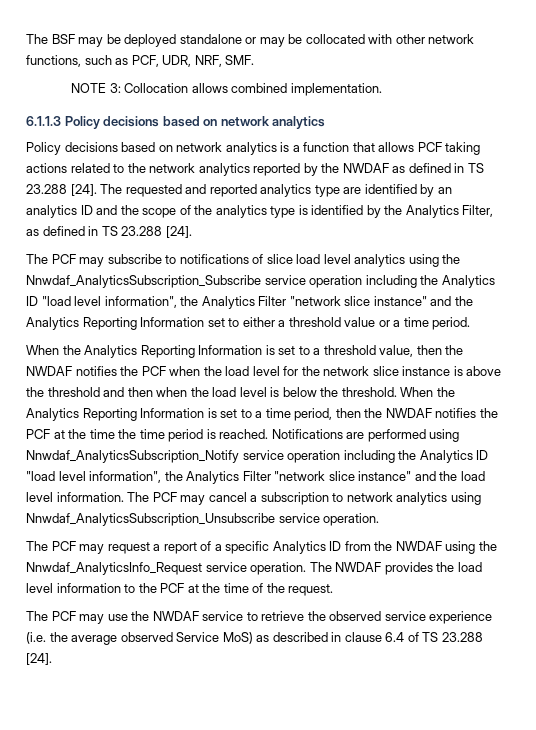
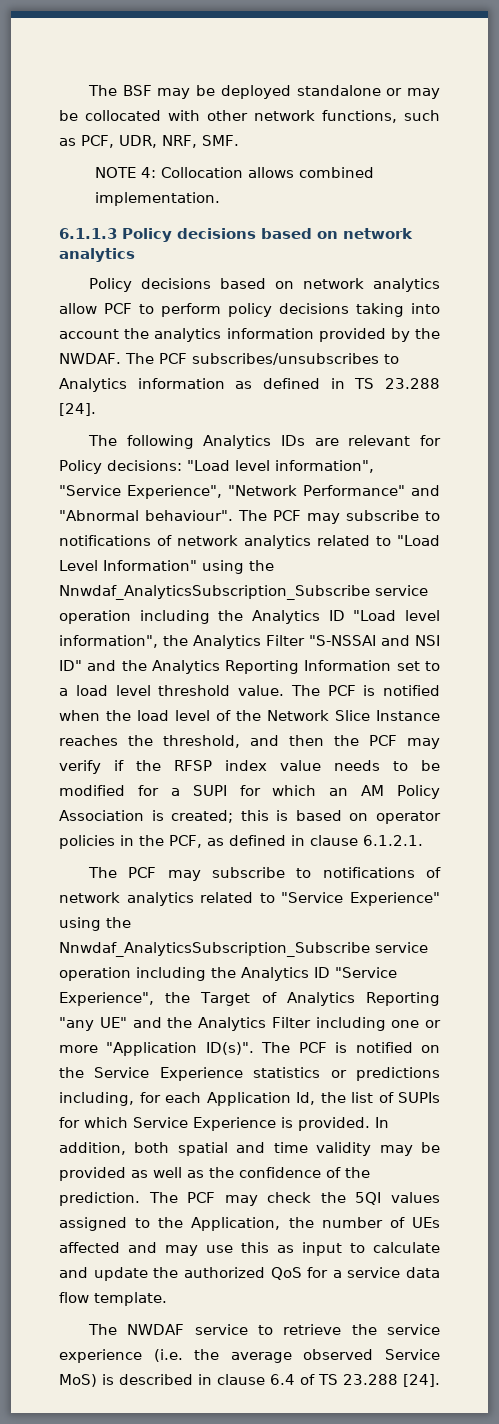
[109,83,121,93] 3: -> [141,167,157,178] 4:
[280,142,481,155] [26,163,484,176] [26,184,452,197] [26,205,494,218] is a function that allows PCF taking actions related to the network analytics reported by the NWDAF as defined in TS 23.288 [24]. The requested and reported analytics type are identified by an analytics ID and the scope of the analytics type is identified by the Analytics Filter, -> [59,303,440,317] [59,328,441,342] [59,353,399,365] [59,378,225,392] allow PCF to perform policy decisions taking into account the analytics information provided by the NWDAF. The PCF subscribes/unsubscribes to Analytics information
[51,254,461,267] [26,275,495,288] [26,296,427,309] PCF may subscribe to notifications of slice load level analytics using the Nnwdaf_AnalyticsSubscription_Subscribe service operation including the Analytics ID "load level information", the Analytics Filter "network slice instance" -> [126,435,441,449] [59,460,374,474] [59,485,440,499] [59,510,440,524] [59,535,440,549] [59,560,274,574] [59,585,428,600] [59,610,441,624] [59,635,440,649] [59,660,82,671] following Analytics IDs are relevant for Policy decisions: "Load level information", "Service Experience", "Network Performance" and "Abnormal behaviour". The PCF may subscribe to notifications of network analytics related to "Load Level Information" using the Nnwdaf_AnalyticsSubscription_Subscribe service operation including the Analytics ID "Load level information", the Analytics Filter "S-NSSAI and NSI ID"
[242,317,471,330] [26,345,464,358] [26,366,502,376] [26,387,455,397] [26,408,498,421] [26,429,460,442] [26,450,489,463] [26,471,485,484] [26,492,481,505] [26,513,380,526] [26,541,497,554] [26,562,482,575] [26,583,334,596] [26,611,150,624] either a threshold value or a time period. // When the Analytics Reporting Information is set to a threshold value, then the NWDAF notifies the PCF when the load level for the network slice instance is above the threshold and then when the load level is below the threshold. When the Analytics Reporting Information is set to a time period, then the NWDAF notifies the PCF at the time the time period is reached. Notifications are performed using Nnwdaf_AnalyticsSubscription_Notify service operation including the Analytics ID "load level information", the Analytics Filter "network slice instance" and the load level information. The PCF may cancel a subscription to network analytics using Nnwdaf_AnalyticsSubscription_Unsubscribe service operation. // The PCF may request a report of a specific Analytics ID from the NWDAF using the Nnwdaf_AnalyticsInfo_Request service operation. The NWDAF provides the load level information to the PCF at the time of the request. // The PCF may use the -> [59,685,440,696] [59,710,440,721] [59,735,440,749] [59,760,440,774] [59,785,440,799] [59,810,441,824] [59,835,423,849] [87,867,441,881] [59,892,440,906] [59,917,131,931] [59,942,428,957] [59,967,397,981] [59,992,440,1006] [59,1017,441,1031] [59,1042,440,1056] [59,1067,440,1081] [59,1092,440,1106] [59,1117,389,1131] [59,1142,440,1156] [59,1167,370,1181] [59,1192,440,1206] [59,1217,441,1231] [59,1242,440,1256] [59,1267,440,1281] [59,1292,167,1306] [87,1324,117,1335] a load level threshold value. The PCF is notified when the load level of the Network Slice Instance reaches the threshold, and then the PCF may verify if the RFSP index value needs to be modified for a SUPI for which an AM Policy Association is created; this is based on operator policies in the PCF, as defined in clause 6.1.2.1. // The PCF may subscribe to notifications of network analytics related to "Service Experience" using the Nnwdaf_AnalyticsSubscription_Subscribe service operation including the Analytics ID "Service Experience", the Target of Analytics Reporting "any UE" and the Analytics Filter including one or more "Application ID(s)". The PCF is notified on the Service Experience statistics or predictions including, for each Application Id, the list of SUPIs for which Service Experience is provided. In addition, both spatial and time validity may be provided as well as the confidence of the prediction. The PCF may check the 5QI values assigned to the Application, the number of UEs affected and may use this as input to calculate and update the authorized QoS for a service data flow template. // The
[329,611,382,621] observed -> (377, 1329) none
[256,635,270,642] as -> [102,1374,114,1385] is

